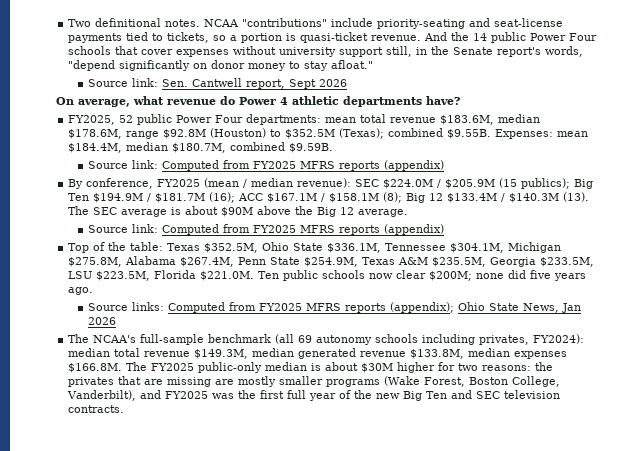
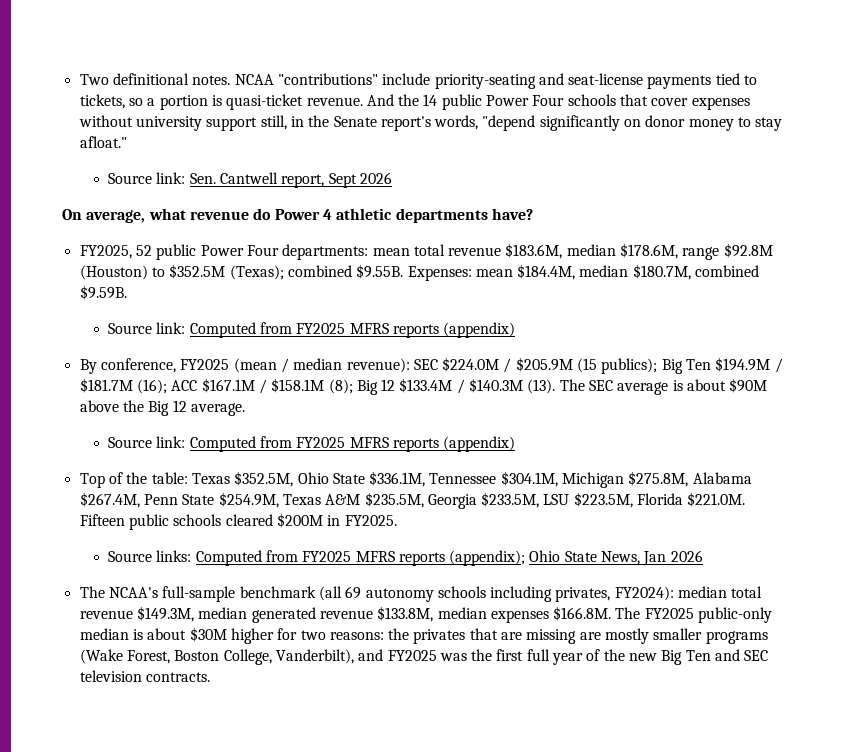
[258,271,280,279] Ten -> [79,514,125,526] Fifteen
[369,270,587,281] [68,287,94,295] now clear $200M; none did five years ago. -> [225,513,397,528] cleared $200M in FY2025.

